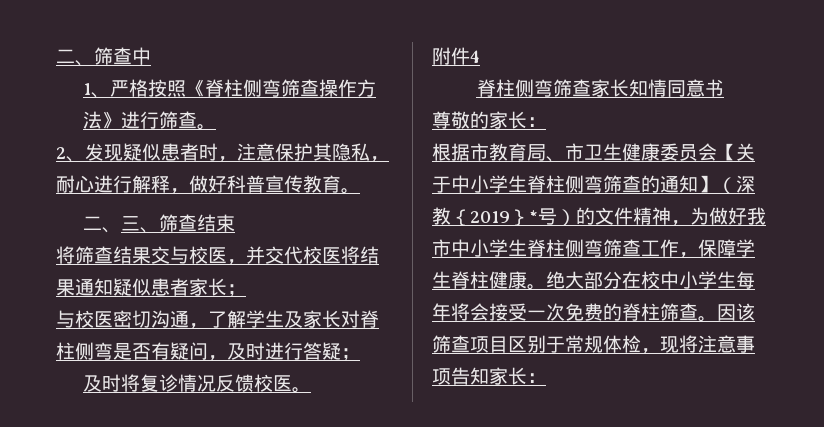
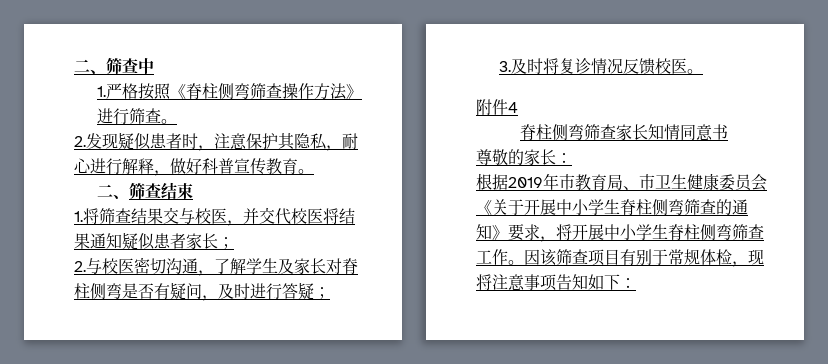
[83,83,111,98] 1、 -> [96,86,106,97] 1.
[56,147,85,162] 2、 -> [74,136,86,147] 2.
[121,216,160,233] 三、 -> (129, 196) none
(236, 223) none -> [74,211,83,222] 1.
(246, 290) none -> [74,261,86,272] 2.
(360, 354) none -> [498,61,511,72] 3.
(470, 152) none -> [508,173,559,190] 2019年
[717,143,755,161] [432,176,451,193] 【关于 -> [476,199,556,215] 《关于开展
[698,175,755,194] [432,207,766,226] [432,239,451,257] 】（深教｛2019｝*号）的文件精神，为做好我市 -> [492,224,604,242] 》要求，将开展
[679,239,755,258] [432,271,755,290] [432,303,698,321] ，保障学生脊柱健康。绝大部分在校中小学生每年将会接受一次免费的脊柱筛查 -> (508, 257) none
[508,336,527,353] 区 -> [620,249,636,265] 有
[489,367,527,385] 家长 -> [588,274,620,290] 如下

